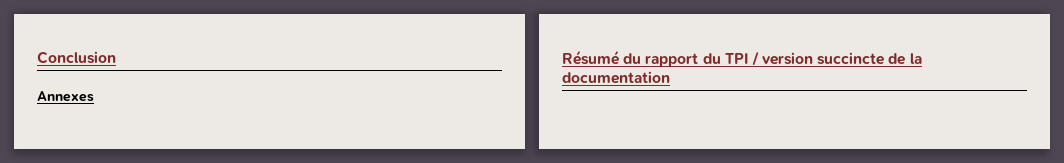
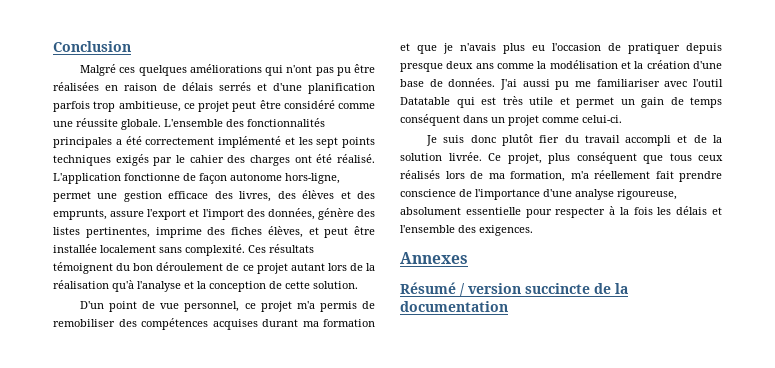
[37,91,94,102] [562,50,749,67] Annexes // Résumé du rapport du TPI -> [80,64,376,76] [53,82,375,94] [53,100,375,112] [53,118,325,130] [53,136,375,148] [53,154,375,166] [53,173,340,184] [53,190,376,202] [53,208,375,220] [53,226,375,238] [53,244,314,256] [53,262,375,274] [53,280,358,292] [80,301,375,312] [53,318,375,330] [400,43,722,54] [400,60,722,72] [400,78,723,90] [400,96,722,108] [400,114,622,126] [426,134,722,146] [400,152,723,164] [400,170,722,182] [400,189,677,200] [400,206,722,218] [400,225,533,236] [400,252,468,264] [400,282,456,294] Malgré ces quelques améliorations qui n'ont pas pu être réalisées en raison de délais serrés et d'une planification parfois trop ambitieuse, ce projet peut être considéré comme une réussite globale. L'ensemble des fonctionnalités principales a été correctement implémenté et les sept points techniques exigés par le cahier des charges ont été réalisé. L'application fonctionne de façon autonome hors-ligne, permet une gestion efficace des livres, des élèves et des emprunts, assure l'export et l'import des données, génère des listes pertinentes, imprime des fiches élèves, et peut être installée localement sans complexité. Ces résultats témoignent du bon déroulement de ce projet autant lors de la réalisation qu'à l'analyse et la conception de cette solution. // D'un point de vue personnel, ce projet m'a permis de remobiliser des compétences acquises durant ma formation et que je n'avais plus eu l'occasion de pratiquer depuis presque deux ans comme la modélisation et la création d'une base de données. J'ai aussi pu me familiariser avec l'outil Datatable qui est très utile et permet un gain de temps conséquent dans un projet comme celui-ci. // Je suis donc plutôt fier du travail accompli et de la solution livrée. Ce projet, plus conséquent que tous ceux réalisés lors de ma formation, m'a réellement fait prendre conscience de l'importance d'une analyse rigoureuse, absolument essentielle pour respecter à la fois les délais et l'ensemble des exigences. // Annexes // Résumé

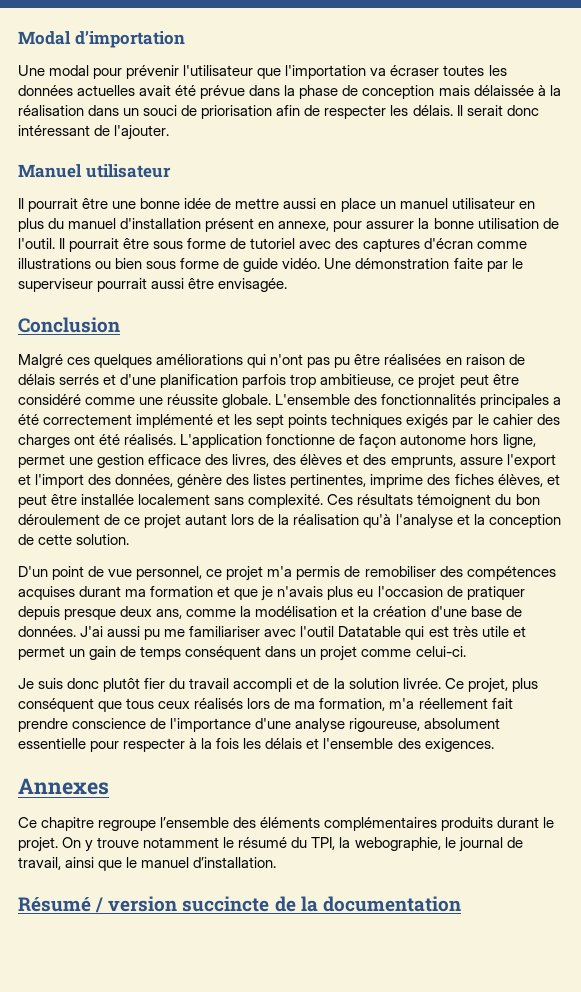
(53, 46) none -> [18,31,185,48] [18,65,507,79] [18,85,561,99] [18,105,539,119] [18,125,170,140] [18,164,171,178] [18,198,535,212] [18,218,559,232] [18,238,527,252] [18,258,523,272] [18,278,288,292] Modal d’importation // Une modal pour prévenir l'utilisateur que l'importation va écraser toutes les données actuelles avait été prévue dans la phase de conception mais délaissée à la réalisation dans un souci de priorisation afin de respecter les délais. Il serait donc intéressant de l'ajouter. // Manuel utilisateur // Il pourrait être une bonne idée de mettre aussi en place un manuel utilisateur en plus du manuel d'installation présent en annexe, pour assurer la bonne utilisation de l'outil. Il pourrait être sous forme de tutoriel avec des captures d'écran comme illustrations ou bien sous forme de guide vidéo. Une démonstration faite par le superviseur pourrait aussi être envisagée. //
[337,154,375,163] réalisé. -> [124,434,177,445] réalisés.
[285,173,340,184] hors-ligne, -> [470,434,536,448] hors ligne,
[475,63,494,69] ans -> [156,609,183,619] ans,
(468, 258) none -> [18,817,555,831] [18,837,523,852] [18,857,277,871] // Ce chapitre regroupe l’ensemble des éléments complémentaires produits durant le projet. On y trouve notamment le résumé du TPI, la webographie, le journal de travail, ainsi que le manuel d’installation.

